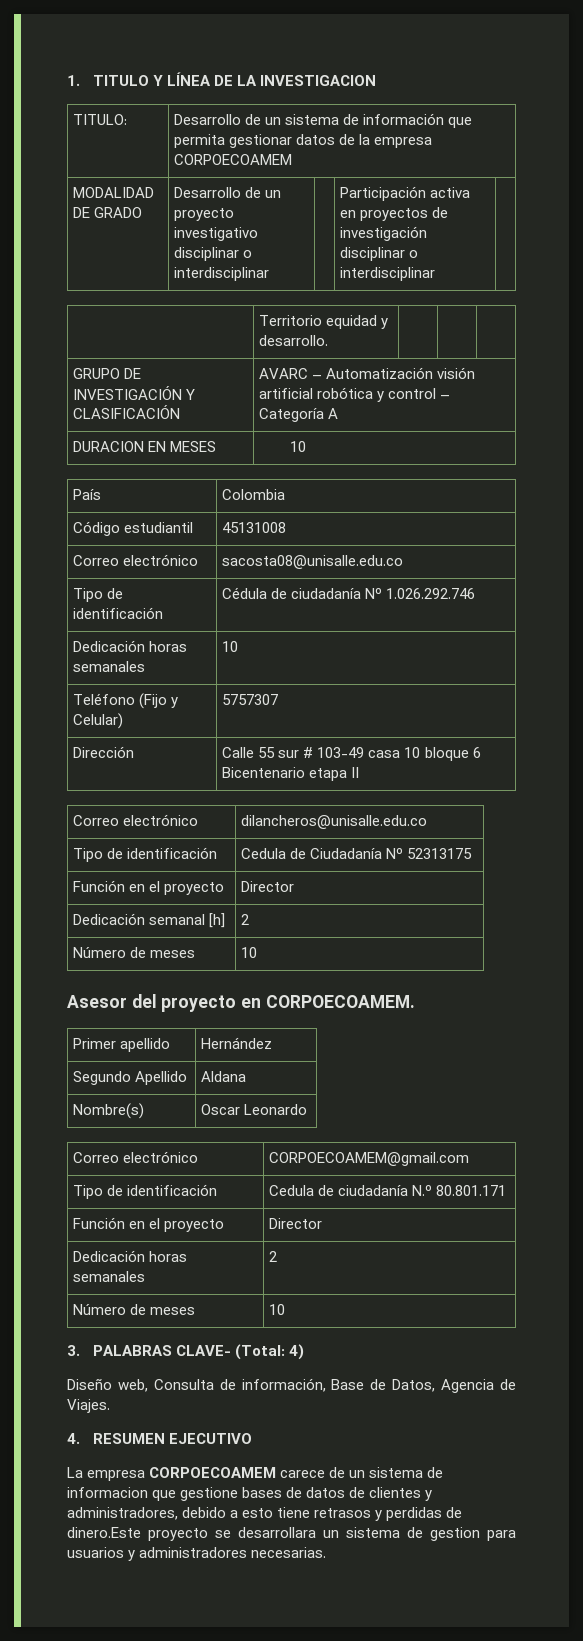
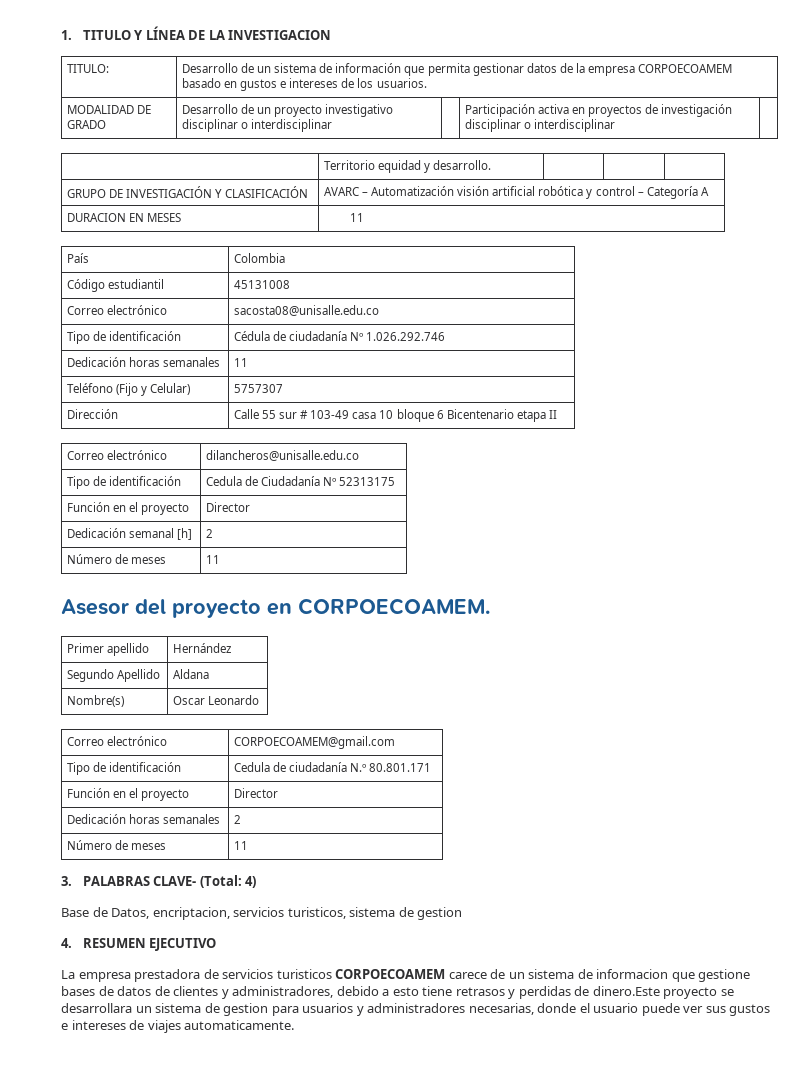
(293, 159) none -> [181,78,427,91] basado en gustos e intereses de los usuarios.
[290,441,307,452] 10 -> [349,213,364,222] 11
[222,641,239,652] 10 -> [233,358,248,367] 11
[241,947,258,958] 10 -> [205,555,220,564] 11
[269,1304,286,1315] 10 -> [233,841,248,850] 11
[67,1378,517,1393] [67,1399,110,1413] Diseño web, Consulta de información, Base de Datos, Agencia de Viajes. -> [61,907,463,920] Base de Datos, encriptacion, servicios turisticos, sistema de gestion
(146, 1475) none -> [134,969,332,982] prestadora de servicios turisticos
[251,1547,327,1558] necesarias. -> [468,1003,771,1016] [61,1020,295,1033] necesarias, donde el usuario puede ver sus gustos e intereses de viajes automaticamente.

